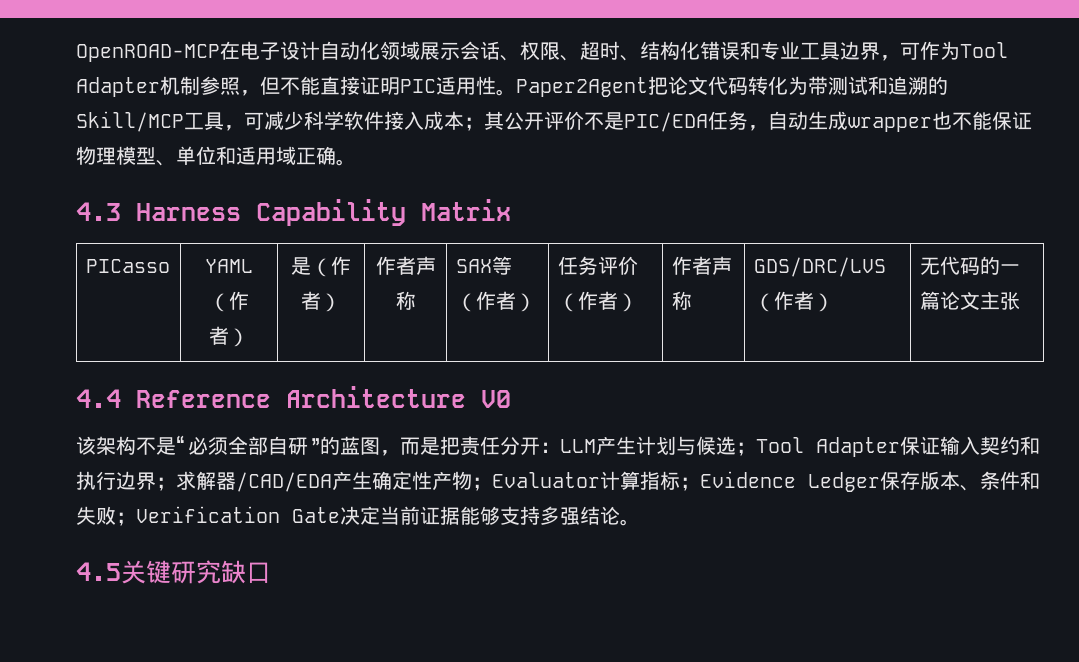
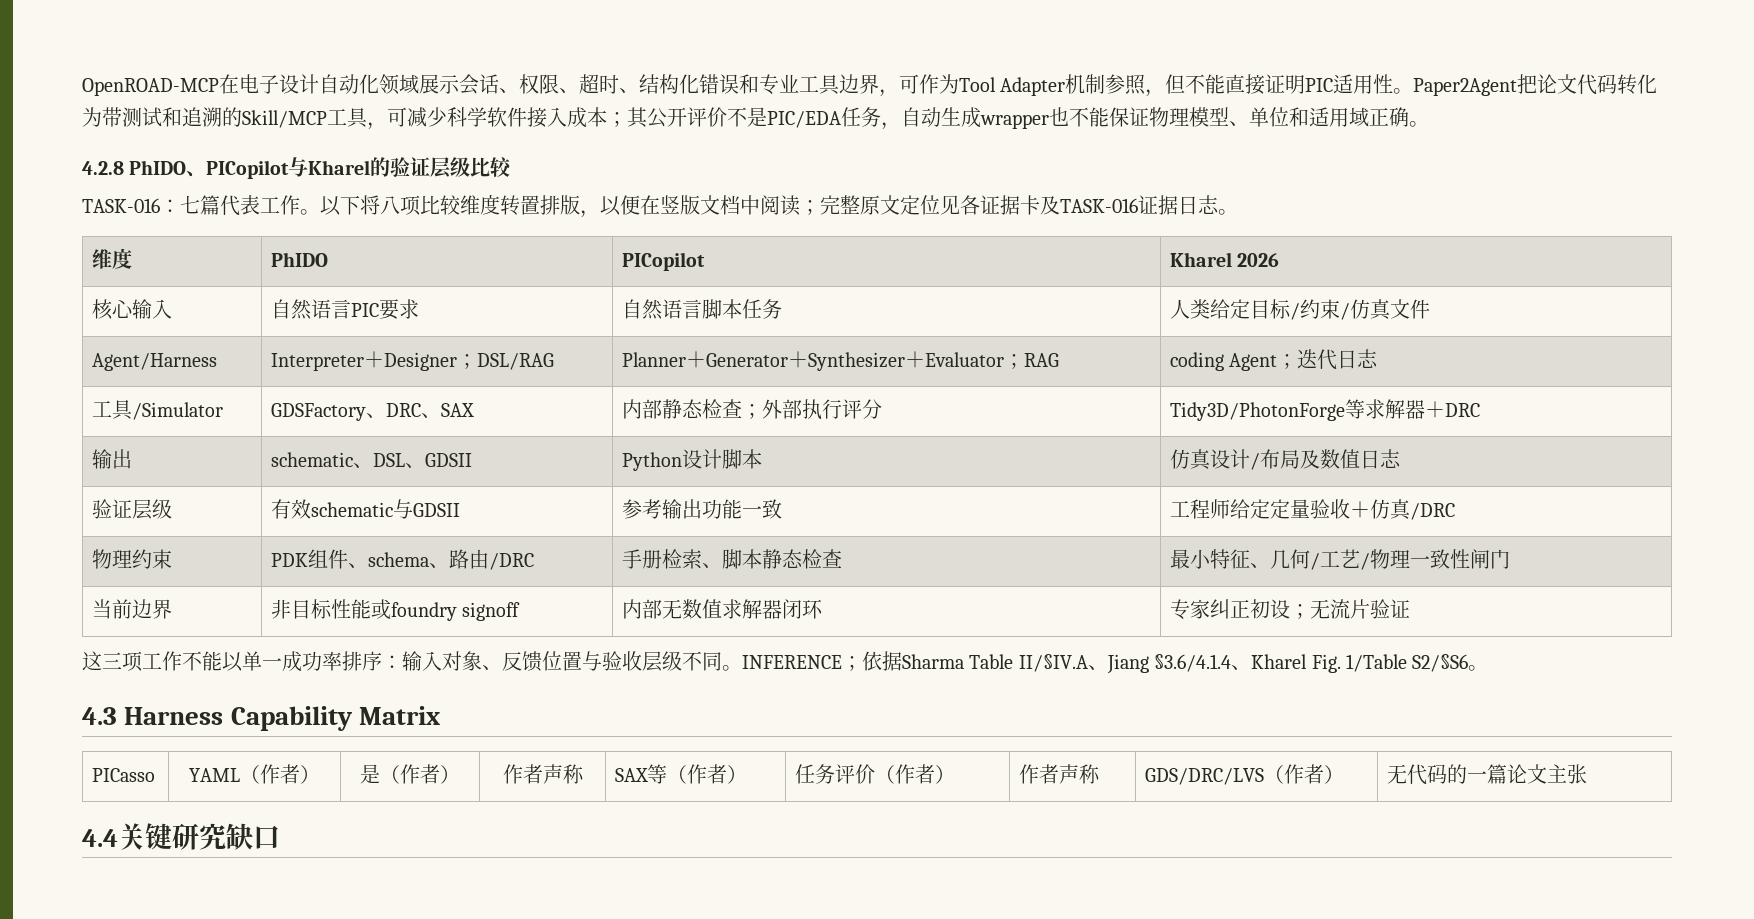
(356, 162) none -> [82,157,513,179] [82,194,1238,218] [91,248,132,269] [270,252,328,267] [621,252,705,271] [1169,252,1280,267] [91,299,172,320] [270,299,419,320] [621,299,782,320] [1169,299,1430,320] [91,353,217,371] [270,351,554,371] [621,351,1059,371] [1169,349,1379,371] [91,400,223,420] [270,403,474,421] [621,399,882,420] [1169,399,1480,421] [91,449,132,469] [270,452,472,468] [621,449,762,471] [1169,449,1401,470] [91,499,172,520] [270,499,460,519] [621,499,782,519] [1169,499,1455,520] [91,549,172,569] [270,549,534,570] [621,549,842,569] [1169,549,1510,570] [91,599,172,619] [270,599,521,621] [621,599,823,619] [1169,599,1410,620] [82,651,1489,674] // 4.2.8 PhIDO、PICopilot与Kharel的验证层级比较 // TASK-016：七篇代表工作。以下将八项比较维度转置排版，以便在竖版文档中阅读；完整原文定位见各证据卡及TASK-016证据日志。 // 维度 | PhIDO | PICopilot | Kharel 2026 // 核心输入 | 自然语言PIC要求 | 自然语言脚本任务 | 人类给定目标/约束/仿真文件 // Agent/Harness | Interpreter＋Designer；DSL/RAG | Planner＋Generator＋Synthesizer＋Evaluator；RAG | coding Agent；迭代日志 // 工具/Simulator | GDSFactory、DRC、SAX | 内部静态检查；外部执行评分 | Tidy3D/PhotonForge等求解器＋DRC // 输出 | schematic、DSL、GDSII | Python设计脚本 | 仿真设计/布局及数值日志 // 验证层级 | 有效schematic与GDSII | 参考输出功能一致 | 工程师给定定量验收＋仿真/DRC // 物理约束 | PDK组件、schema、路由/DRC | 手册检索、脚本静态检查 | 最小特征、几何/工艺/物理一致性闸门 // 当前边界 | 非目标性能或foundry signoff | 内部无数值求解器闭环 | 专家纠正初设；无流片验证 // 这三项工作不能以单一成功率排序：输入对象、反馈位置与验收层级不同。INFERENCE；依据Sharma Table II/§IV.A、Jiang §3.6/4.1.4、Kharel Fig. 1/Table S2/§S6。
[136,386,511,408] [76,435,1040,457] [76,471,1040,492] [76,506,640,526] [76,562,121,581] Reference Architecture V0 // 该架构不是“必须全部自研”的蓝图，而是把责任分开：LLM产生计划与候选；Tool Adapter保证输入契约和执行边界；求解器/CAD/EDA产生确定性产物；Evaluator计算指标；Evidence Ledger保存版本、条件和失败；Verification Gate决定当前证据能够支持多强结论。 // 4.5 -> (118, 838) none

